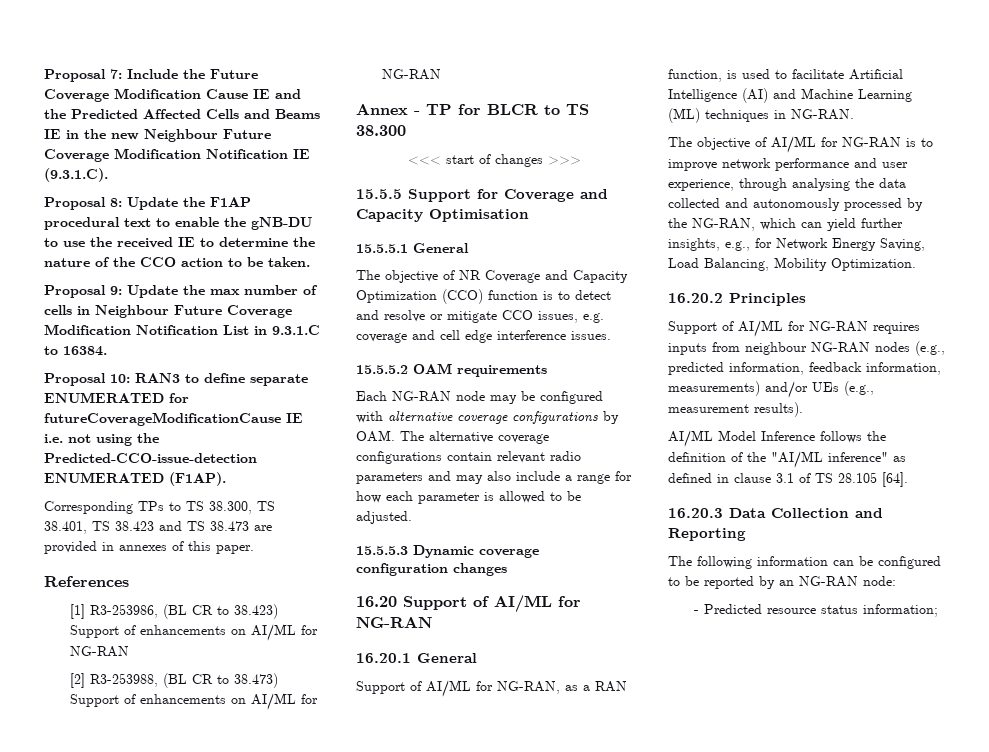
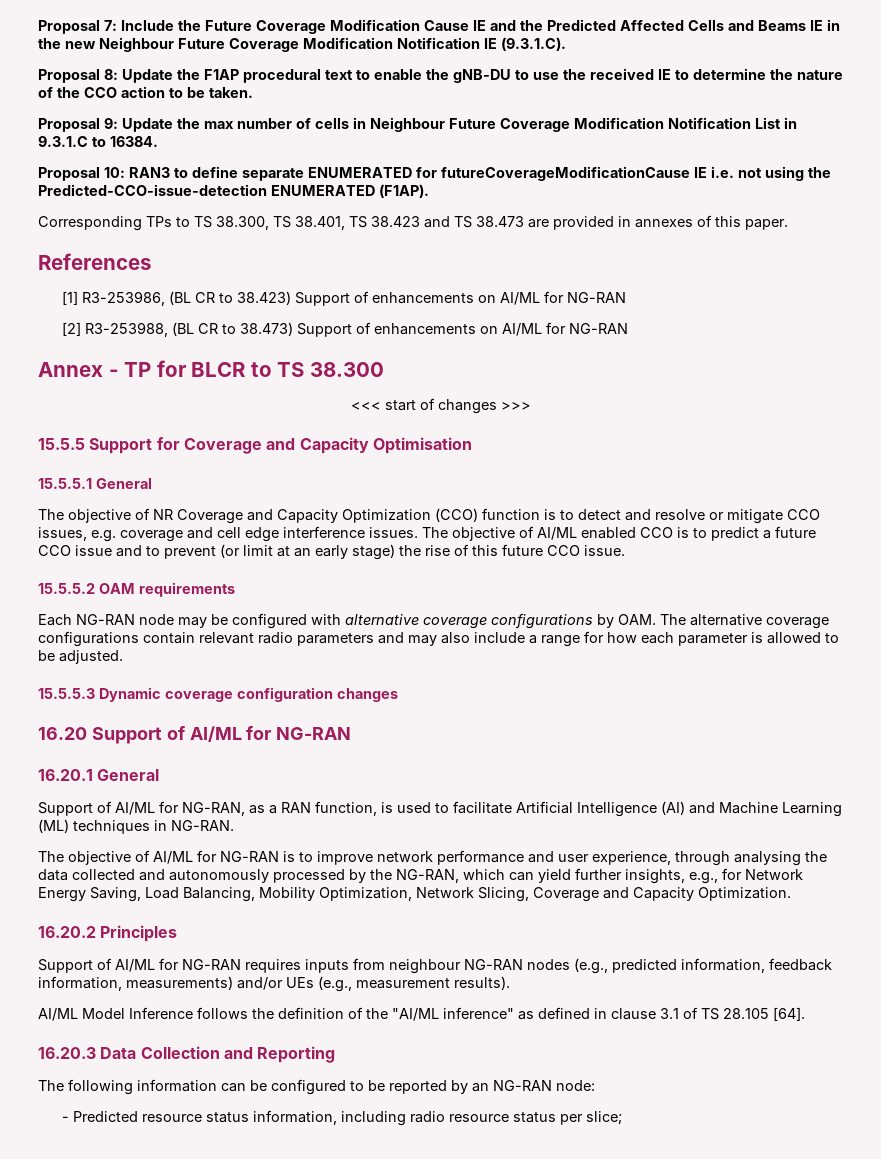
(611, 335) none -> [422,526,816,541] [38,544,625,560] The objective of AI/ML enabled CCO is to predict a future CCO issue and to prevent (or limit at an early stage) the rise of this future CCO issue.
(827, 264) none -> [319,887,694,902] Optimization, Network Slicing, Coverage and Capacity
[862,604,938,617] information; -> [252,1110,622,1126] information, including radio resource status per slice;

